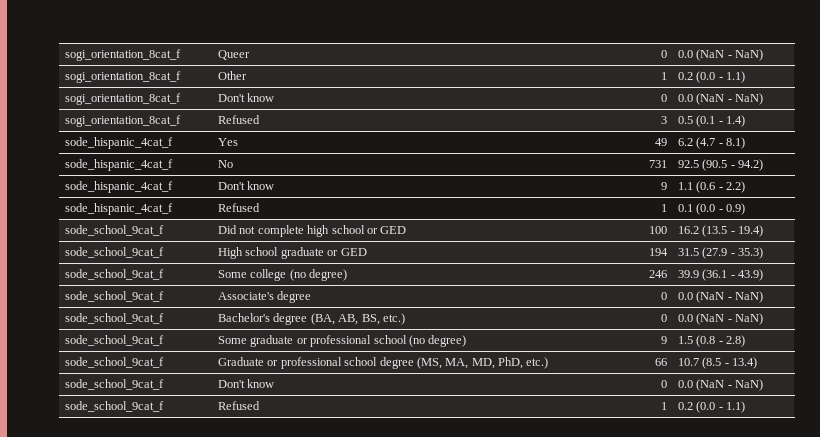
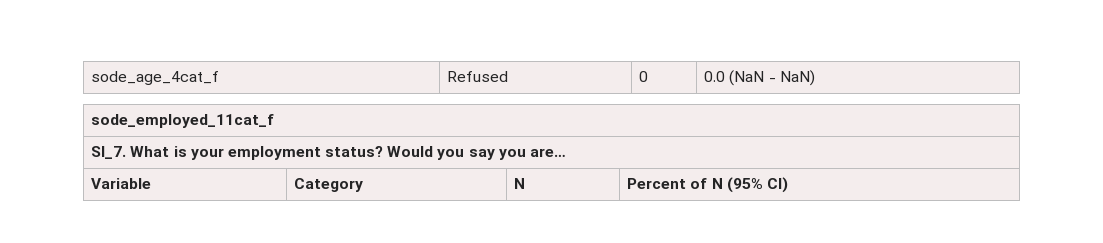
[65,49,182,61] [218,50,251,60] [660,50,667,58] [678,49,764,61] [65,71,182,83] [218,71,248,80] [660,72,667,80] [678,71,746,83] [65,93,182,105] [218,93,275,102] [660,94,667,102] [678,93,764,105] [65,115,182,127] [218,115,261,124] [660,116,667,124] [678,115,746,127] [65,137,174,149] [218,138,239,146] [654,138,667,146] [678,137,746,149] [65,159,174,171] [218,160,234,168] [648,160,667,168] [678,159,764,171] [65,181,174,193] [218,181,275,190] [660,182,667,190] [678,181,746,193] [65,203,174,215] [218,203,261,212] [660,204,667,212] [678,203,746,215] [65,225,165,236] [218,225,407,237] [648,226,667,234] [678,225,764,237] [65,247,165,258] [218,247,367,259] [648,248,668,256] [678,247,764,259] [65,269,165,280] [218,269,348,281] [648,270,667,278] [678,269,764,281] [65,291,165,302] [218,291,312,303] [660,292,667,300] [678,291,764,303] [65,313,165,324] [218,313,405,325] [660,314,667,322] [678,313,764,325] [65,335,165,346] [218,335,467,347] [660,336,667,344] [678,335,746,347] [65,357,165,368] [218,357,549,369] [654,358,667,366] [678,357,758,369] [65,379,165,390] [218,379,275,388] [660,380,667,388] [678,379,764,391] [65,401,165,412] [218,401,261,410] [660,402,667,410] [678,401,746,413] sogi_orientation_8cat_f | Queer | 0 | 0.0 (NaN - NaN) // sogi_orientation_8cat_f | Other | 1 | 0.2 (0.0 - 1.1) // sogi_orientation_8cat_f | Don't know | 0 | 0.0 (NaN - NaN) // sogi_orientation_8cat_f | Refused | 3 | 0.5 (0.1 - 1.4) // sode_hispanic_4cat_f | Yes | 49 | 6.2 (4.7 - 8.1) // sode_hispanic_4cat_f | No | 731 | 92.5 (90.5 - 94.2) // sode_hispanic_4cat_f | Don't know | 9 | 1.1 (0.6 - 2.2) // sode_hispanic_4cat_f | Refused | 1 | 0.1 (0.0 - 0.9) // sode_school_9cat_f | Did not complete high school or GED | 100 | 16.2 (13.5 - 19.4) // sode_school_9cat_f | High school graduate or GED | 194 | 31.5 (27.9 - 35.3) // sode_school_9cat_f | Some college (no degree) | 246 | 39.9 (36.1 - 43.9) // sode_school_9cat_f | Associate's degree | 0 | 0.0 (NaN - NaN) // sode_school_9cat_f | Bachelor's degree (BA, AB, BS, etc.) | 0 | 0.0 (NaN - NaN) // sode_school_9cat_f | Some graduate or professional school (no degree) | 9 | 1.5 (0.8 - 2.8) // sode_school_9cat_f | Graduate or professional school degree (MS, MA, MD, PhD, etc.) | 66 | 10.7 (8.5 - 13.4) // sode_school_9cat_f | Don't know | 0 | 0.0 (NaN - NaN) // sode_school_9cat_f | Refused | 1 | 0.2 (0.0 - 1.1) -> [91,71,220,85] [447,71,509,82] [639,71,649,82] [704,70,815,86] [91,114,275,128] [91,146,567,160] [91,178,152,189] [294,178,364,192] [514,178,526,189] [627,177,788,193] sode_age_4cat_f | Refused | 0 | 0.0 (NaN - NaN) // sode_employed_11cat_f // SI_7. What is your employment status? Would you say you are… // Variable | Category | N | Percent of N (95% CI)

